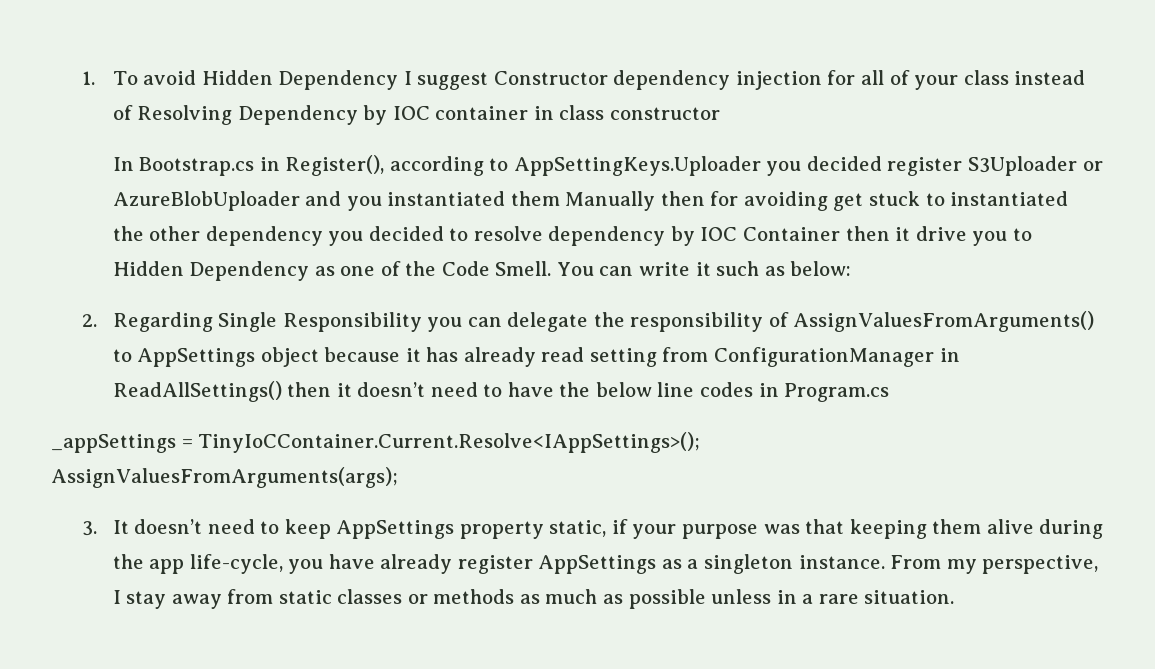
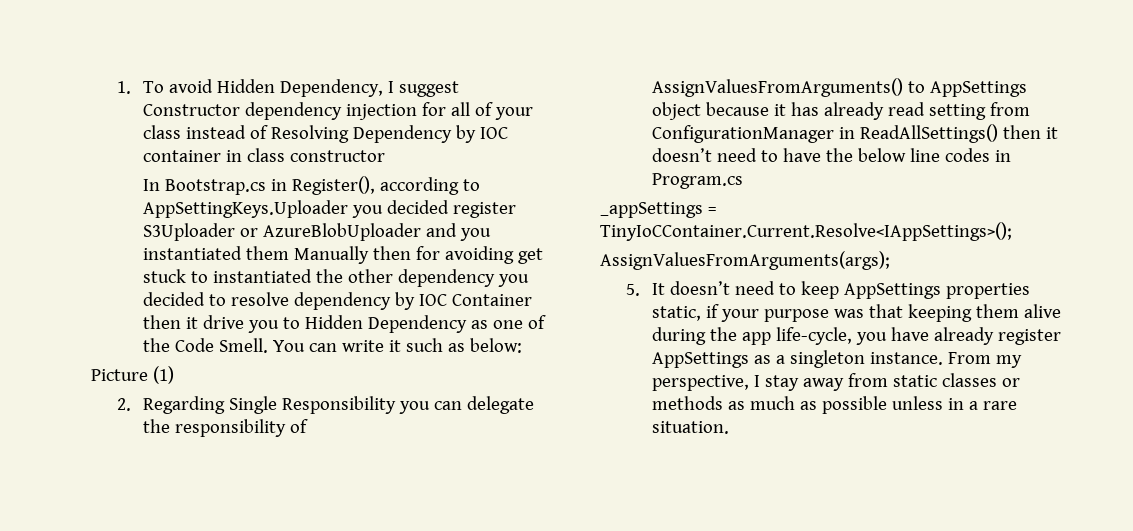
[278,70,399,90] Dependency -> [280,79,384,97] Dependency,
(852, 268) none -> [91,366,174,384] // Picture (1)
[81,521,97,536] 3. -> [626,284,641,296] 5.
[459,521,544,539] property -> [946,283,1031,299] properties

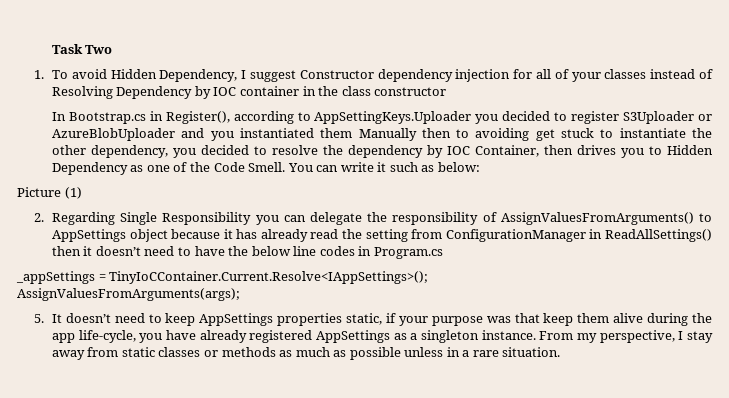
(117, 87) none -> [51,44,113,54] Task Two //
[143,125,182,139] class -> [604,69,647,79] classes
(243, 156) none -> [318,86,339,96] the
(450, 207) none -> [554,112,568,121] to
[416,246,441,260] for -> [456,129,470,138] to
[213,269,313,283] instantiated -> [619,128,686,138] instantiate
[398,269,496,287] dependency -> [90,145,168,158] dependency,
(290, 299) none -> [322,145,343,155] the
[452,294,533,306] [143,315,245,329] Container then it drive -> [474,145,616,157] Container, then drives
(926, 109) none -> [342,229,363,239] the
[908,304,973,322] keeping -> [543,313,574,326] keep
[998,329,1062,345] register -> [249,330,313,343] registered

